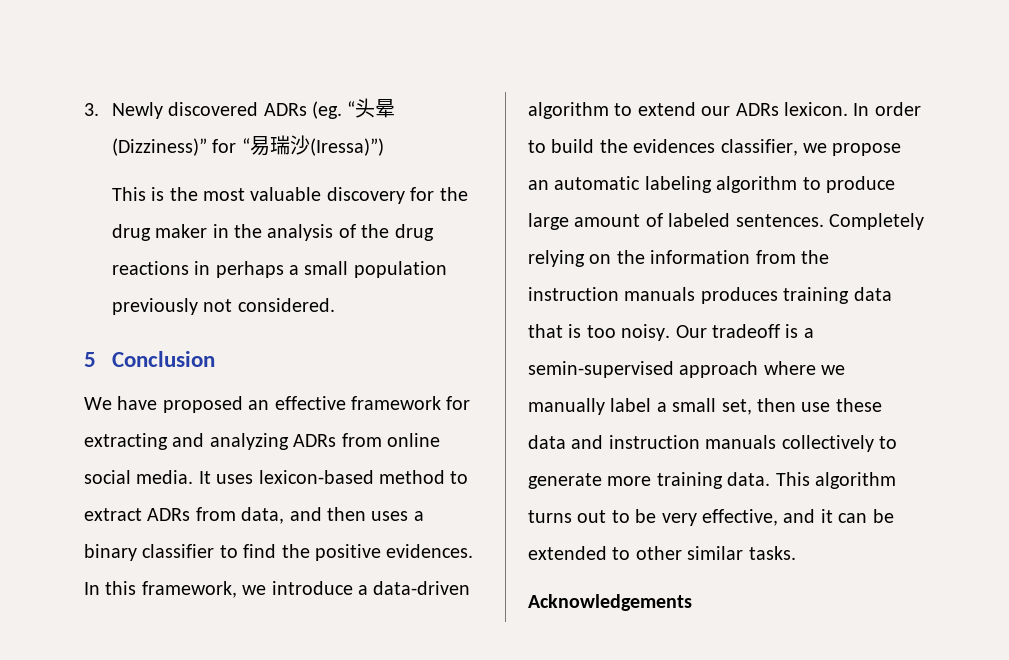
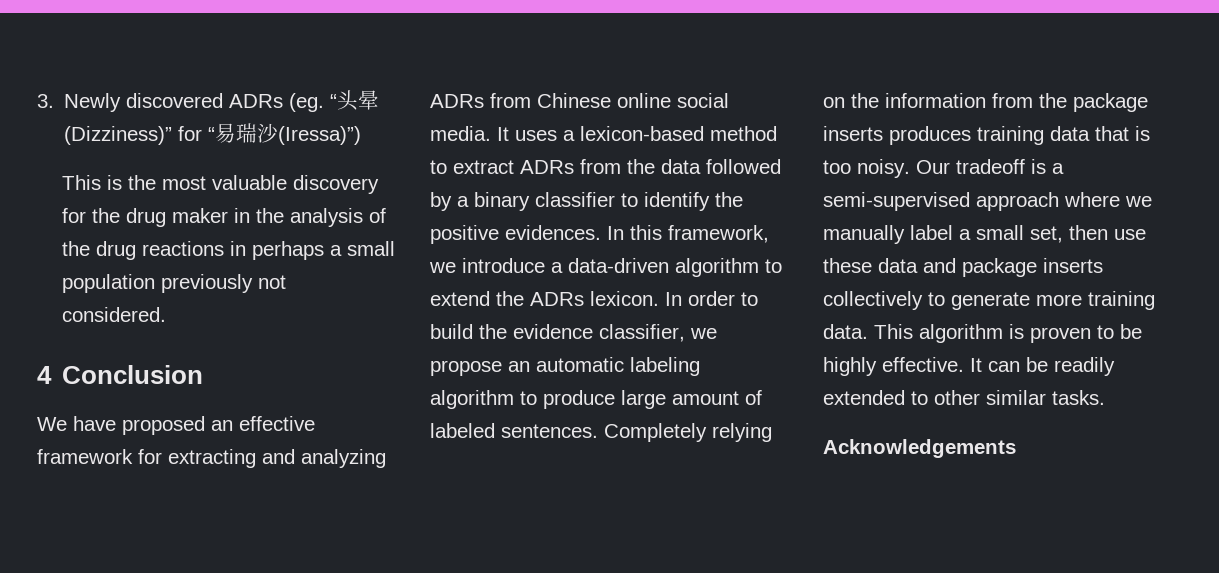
[84,352,96,367] 5 -> [37,366,52,384] 4
(382, 440) none -> [537,93,611,108] Chinese
(254, 479) none -> [563,130,575,141] a
[241,507,409,524] data, and then uses -> [627,159,781,174] [430,192,452,211] the data followed by
[243,544,277,558] find -> [644,192,710,211] identify
[701,106,731,116] our -> [496,291,524,306] the
[633,139,716,153] evidences -> [513,324,593,339] evidence
[528,287,696,301] instruction manuals -> [1073,93,1148,112] [823,126,883,141] package inserts
[528,361,674,378] semin-supervised -> [823,192,970,211] semi-supervised
[608,435,777,449] instruction manuals -> [962,258,1103,277] package inserts
[528,509,833,526] turns out to be very effective, and it -> [1009,324,1142,343] [823,357,982,376] is proven to be highly effective. It
(894, 516) none -> [1054,357,1115,376] readily

